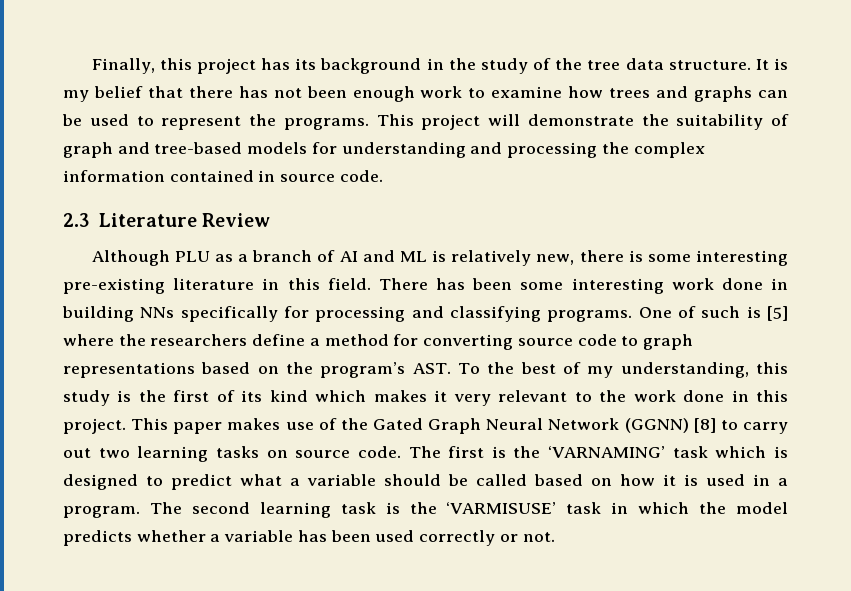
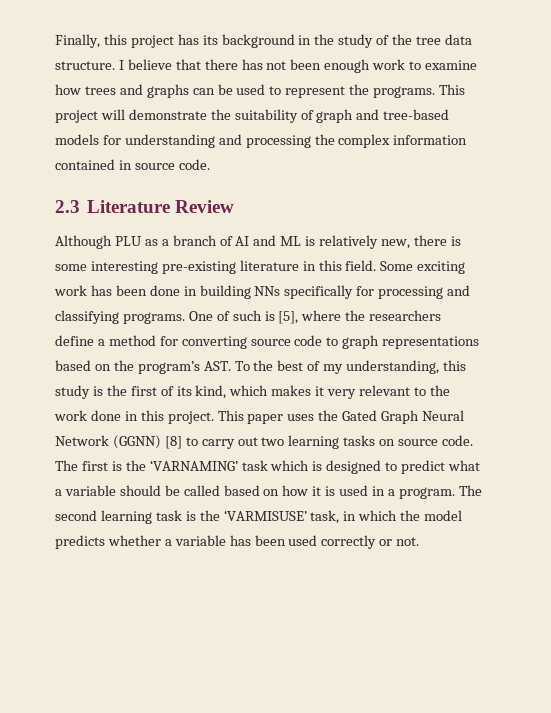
[755,58,788,70] [63,86,143,102] It is my belief -> [118,59,172,70] I believe
[378,278,714,294] There has been some interesting work -> [380,261,466,274] [54,285,147,296] Some exciting work has been
[767,306,789,321] [5] -> [278,311,299,324] [5],
[269,390,308,402] kind -> [195,385,227,399] kind,
[227,418,337,430] makes use of -> [287,414,315,421] uses
[566,502,602,514] task -> [310,510,340,524] task,

